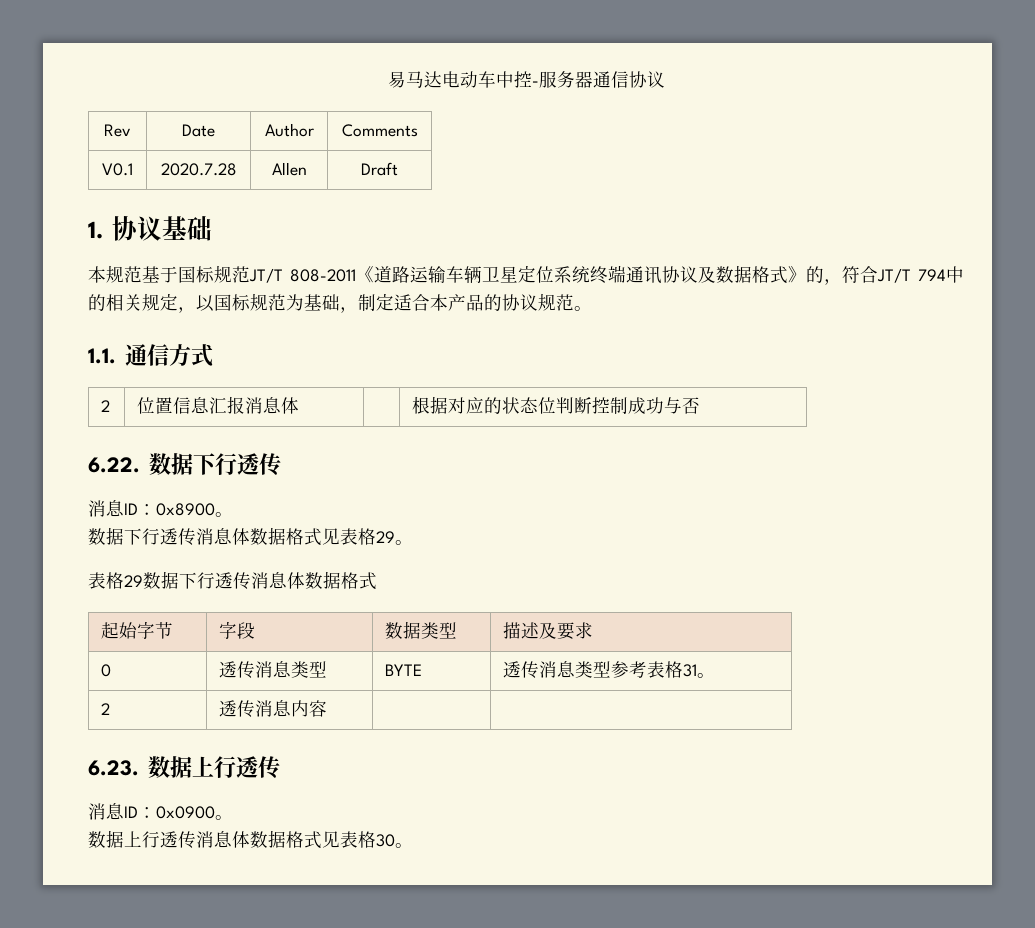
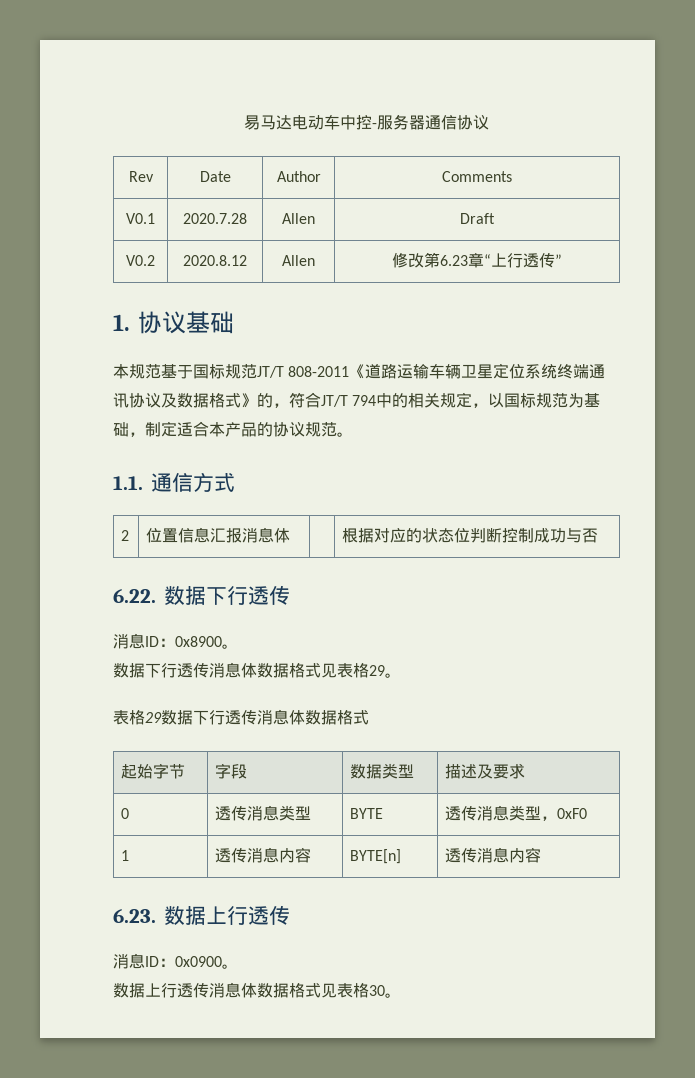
(398, 169) none -> [126,255,155,266] [183,255,247,266] [282,255,315,266] [392,252,562,268] // V0.2 | 2020.8.12 | Allen | 修改第6.23章“上行透传”
[611,661,716,678] [101,703,111,715] 参考表格31。 // 2 -> [541,808,588,821] [121,850,130,861] ，0xF0 // 1
(328, 708) | -> [350,849,402,864] [445,847,542,863] BYTE[n] | 透传消息内容

